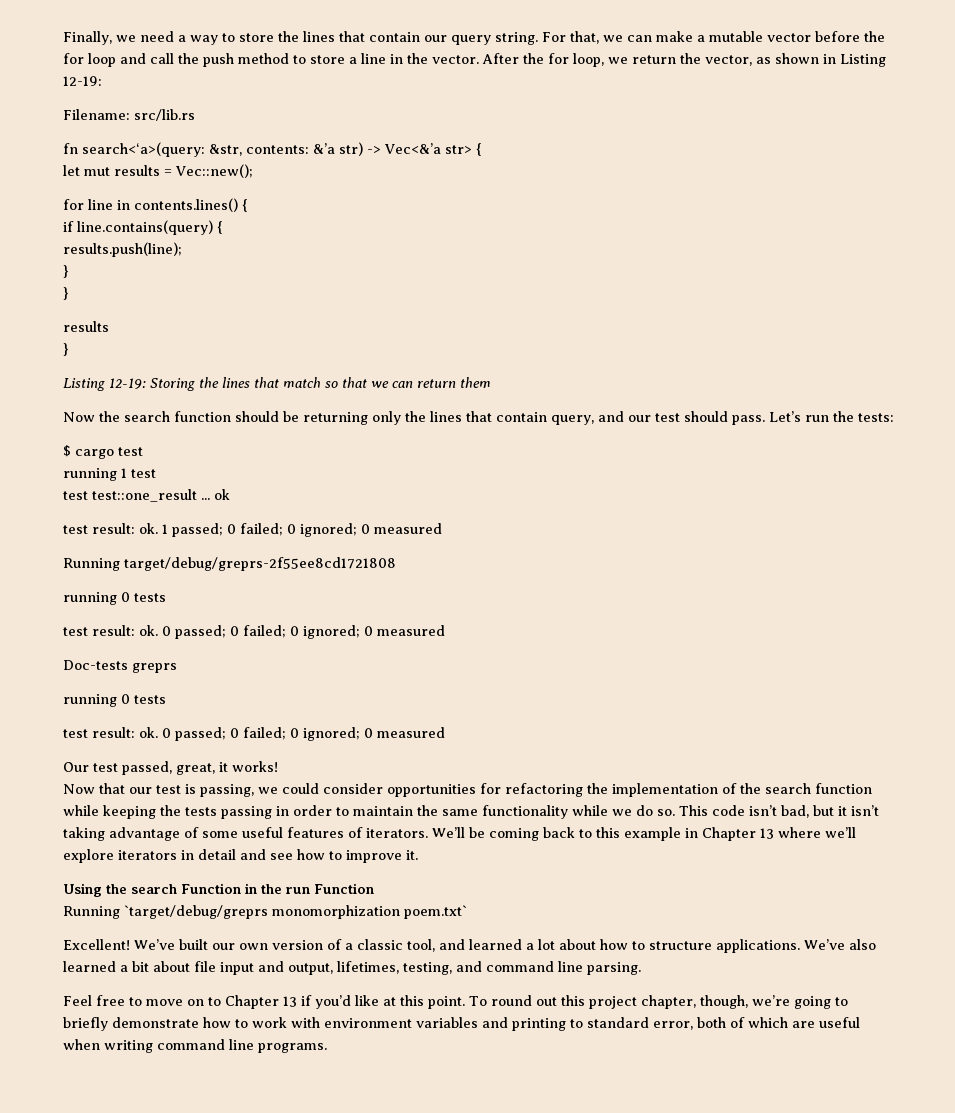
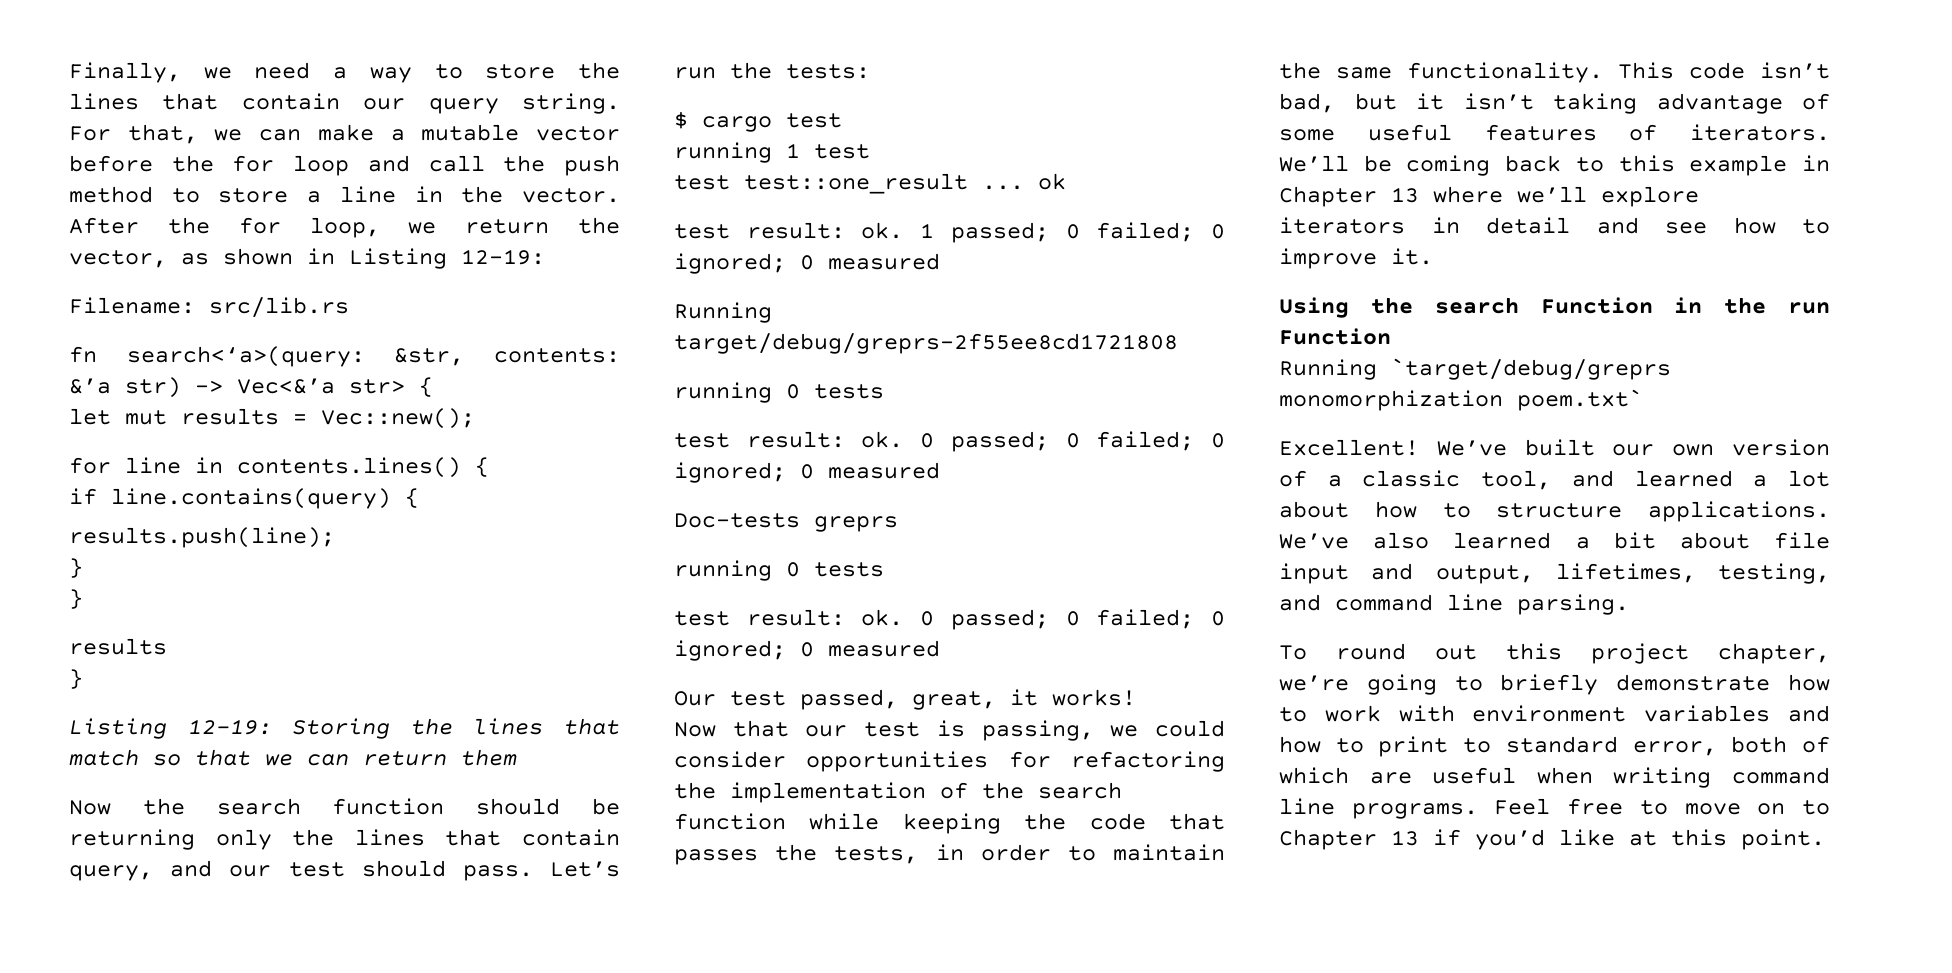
[185,806,272,819] tests passing -> [1089,813,1225,830] [674,844,919,865] code that passes the tests,
[482,805,675,819] functionality while we do so. -> [1407,62,1603,83] functionality.
(641, 968) none -> [1279,643,1830,664] [1279,674,1830,695] [1279,705,1830,722] [1279,736,1830,757] [1279,767,1830,788] [1279,798,1478,819] To round out this project chapter, we’re going to briefly demonstrate how to work with environment variables and how to print to standard error, both of which are useful when writing command line programs.
[469,995,848,1009] [63,1017,860,1031] [63,1039,327,1053] To round out this project chapter, though, we’re going to briefly demonstrate how to work with environment variables and printing to standard error, both of which are useful when writing command line programs. -> (1825, 839) none

